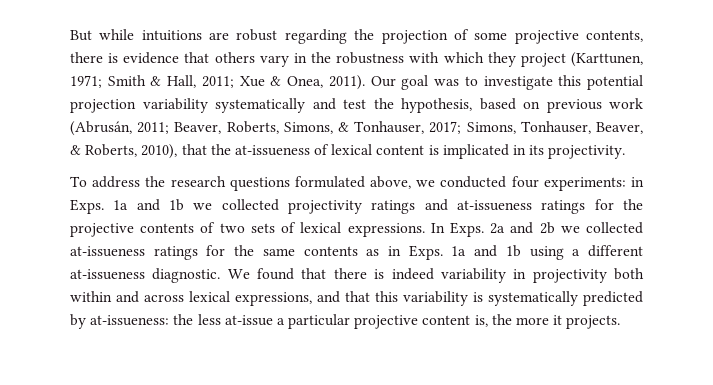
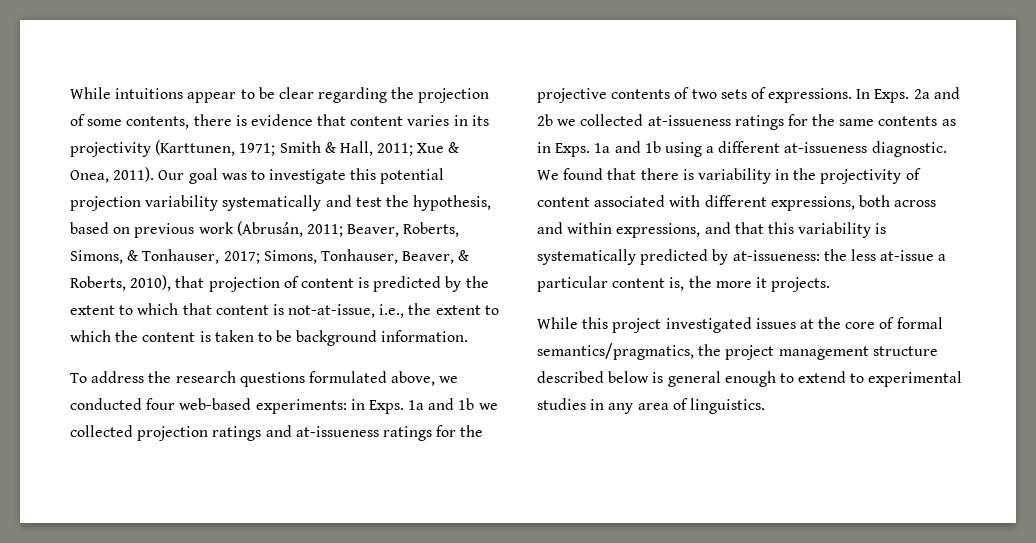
[70,29,278,41] But while intuitions are robust -> [70,87,314,103] While intuitions appear to be clear
[514,30,579,44] projective -> (123, 122) none
[214,52,566,67] others vary in the robustness with which they project -> [350,115,489,126] [70,142,151,157] content varies in its projectivity
[210,144,626,159] the at-issueness of lexical content is implicated in its projectivity. -> [208,276,489,292] [70,303,499,318] [70,330,469,346] projection of content is predicted by the extent to which that content is not-at-issue, i.e., the extent to which the content is taken to be background information.
(539, 182) none -> [179,398,252,410] web-based
[288,200,362,214] projectivity -> [137,426,209,441] projection
[300,222,342,233] lexical -> (766, 93) none
[391,268,434,280] indeed -> (694, 174) none
[532,268,645,283] [70,291,230,303] projectivity both within and across lexical -> [793,168,921,184] [537,195,937,211] [537,222,613,234] the projectivity of content associated with different expressions, both across and within
[354,315,419,329] projective -> (608, 284) none
(621, 322) none -> [537,317,943,333] [537,343,938,360] [537,371,963,387] [537,398,765,414] // While this project investigated issues at the core of formal semantics/pragmatics, the project management structure described below is general enough to extend to experimental studies in any area of linguistics.

